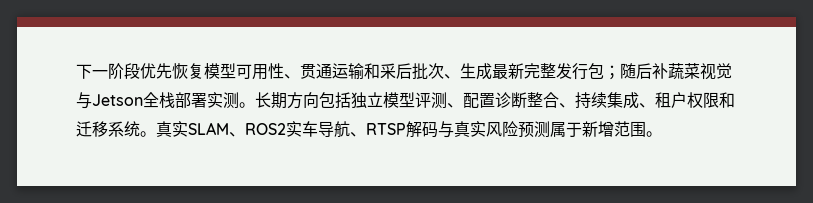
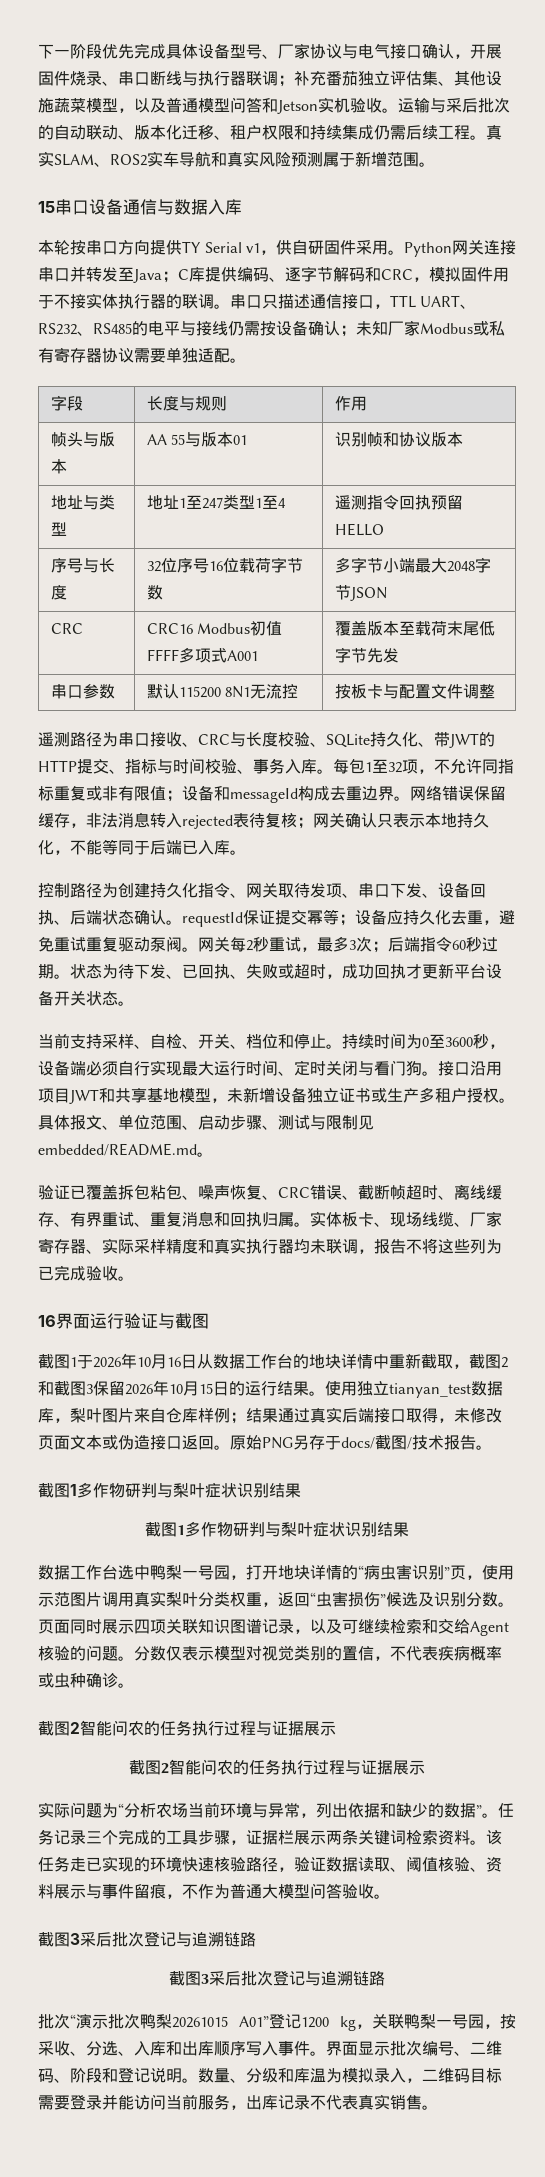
[172,63,732,80] [76,92,735,109] [76,121,140,137] 恢复模型可用性、贯通运输和采后批次、生成最新完整发行包；随后补蔬菜视觉与Jetson全栈部署实测。长期方向包括独立模型评测、配置诊断整合、持续集成、租户权限和迁移系统 -> [134,43,502,59] [38,71,502,87] [38,97,510,114] [38,125,470,140] 完成具体设备型号、厂家协议与电气接口确认，开展固件烧录、串口断线与执行器联调；补充番茄独立评估集、其他设施蔬菜模型，以及普通模型问答和Jetson实机验收。运输与采后批次的自动联动、版本化迁移、租户权限和持续集成仍需后续工程
[350,121,454,138] 、RTSP解码与 -> [211,152,227,167] 和
(662, 134) none -> [38,199,242,215] [38,240,516,257] [38,266,509,283] [38,293,477,309] [38,320,505,337] [38,347,246,363] [50,395,83,411] [146,396,227,411] [334,396,367,411] [50,432,115,447] [50,459,67,474] [146,432,247,447] [334,432,463,447] [50,494,115,510] [50,522,67,536] [146,494,286,510] [334,495,463,510] [334,523,384,536] [50,558,115,573] [50,585,67,600] [146,557,303,573] [146,585,163,600] [334,557,491,573] [334,585,387,601] [50,623,83,634] [146,621,282,636] [146,647,258,663] [334,621,495,636] [334,647,399,663] [50,684,115,699] [146,684,298,699] [334,684,495,699] [38,731,495,748] [38,758,514,774] [38,785,506,803] [38,812,489,829] [38,839,246,855] [38,882,486,898] [38,909,515,927] [38,936,498,953] [38,963,502,979] [38,990,134,1006] [38,1033,505,1049] [38,1060,502,1076] [38,1087,515,1104] [38,1114,374,1130] [38,1143,213,1157] [38,1184,502,1200] [38,1211,502,1227] [38,1238,502,1254] [38,1265,134,1281] [38,1313,209,1329] [38,1353,508,1369] [38,1380,503,1398] [38,1407,502,1424] [38,1435,492,1450] [38,1482,301,1498] [145,1521,409,1537] [38,1564,514,1580] [38,1591,514,1607] [38,1618,509,1636] [38,1645,502,1661] [38,1673,134,1688] [38,1720,336,1736] [129,1759,425,1775] [38,1802,514,1818] [38,1829,502,1845] [38,1856,502,1872] [38,1883,390,1899] [38,1931,256,1947] [169,1970,385,1986] [38,2013,516,2031] [38,2040,502,2056] [38,2067,502,2083] [38,2094,438,2110] // 15串口设备通信与数据入库 // 本轮按串口方向提供TY Serial v1，供自研固件采用。Python网关连接串口并转发至Java；C库提供编码、逐字节解码和CRC，模拟固件用于不接实体执行器的联调。串口只描述通信接口，TTL UART、RS232、RS485的电平与接线仍需按设备确认；未知厂家Modbus或私有寄存器协议需要单独适配。 // 字段 | 长度与规则 | 作用 // 帧头与版本 | AA 55与版本01 | 识别帧和协议版本 // 地址与类型 | 地址1至247类型1至4 | 遥测指令回执预留HELLO // 序号与长度 | 32位序号16位载荷字节数 | 多字节小端最大2048字节JSON // CRC | CRC16 Modbus初值FFFF多项式A001 | 覆盖版本至载荷末尾低字节先发 // 串口参数 | 默认115200 8N1无流控 | 按板卡与配置文件调整 // 遥测路径为串口接收、CRC与长度校验、SQLite持久化、带JWT的HTTP提交、指标与时间校验、事务入库。每包1至32项，不允许同指标重复或非有限值；设备和messageId构成去重边界。网络错误保留缓存，非法消息转入rejected表待复核；网关确认只表示本地持久化，不能等同于后端已入库。 // 控制路径为创建持久化指令、网关取待发项、串口下发、设备回执、后端状态确认。requestId保证提交幂等；设备应持久化去重，避免重试重复驱动泵阀。网关每2秒重试，最多3次；后端指令60秒过期。状态为待下发、已回执、失败或超时，成功回执才更新平台设备开关状态。 // 当前支持采样、自检、开关、档位和停止。持续时间为0至3600秒，设备端必须自行实现最大运行时间、定时关闭与看门狗。接口沿用项目JWT和共享基地模型，未新增设备独立证书或生产多租户授权。具体报文、单位范围、启动步骤、测试与限制见embedded/README.md。 // 验证已覆盖拆包粘包、噪声恢复、CRC错误、截断帧超时、离线缓存、有界重试、重复消息和回执归属。实体板卡、现场线缆、厂家寄存器、实际采样精度和真实执行器均未联调，报告不将这些列为已完成验收。 // 16界面运行验证与截图 // 截图1于2026年10月16日从数据工作台的地块详情中重新截取，截图2和截图3保留2026年10月15日的运行结果。使用独立tianyan_test数据库，梨叶图片来自仓库样例；结果通过真实后端接口取得，未修改页面文本或伪造接口返回。原始PNG另存于docs/截图/技术报告。 // 截图1多作物研判与梨叶症状识别结果 // 截图1多作物研判与梨叶症状识别结果 // 数据工作台选中鸭梨一号园，打开地块详情的“病虫害识别”页，使用示范图片调用真实梨叶分类权重，返回“虫害损伤”候选及识别分数。页面同时展示四项关联知识图谱记录，以及可继续检索和交给Agent核验的问题。分数仅表示模型对视觉类别的置信，不代表疾病概率或虫种确诊。 // 截图2智能问农的任务执行过程与证据展示 // 截图2智能问农的任务执行过程与证据展示 // 实际问题为“分析农场当前环境与异常，列出依据和缺少的数据”。任务记录三个完成的工具步骤，证据栏展示两条关键词检索资料。该任务走已实现的环境快速核验路径，验证数据读取、阈值核验、资料展示与事件留痕，不作为普通大模型问答验收。 // 截图3采后批次登记与追溯链路 // 截图3采后批次登记与追溯链路 // 批次“演示批次鸭梨20261015 A01”登记1200 kg，关联鸭梨一号园，按采收、分选、入库和出库顺序写入事件。界面显示批次编号、二维码、阶段和登记说明。数量、分级和库温为模拟录入，二维码目标需要登录并能访问当前服务，出库记录不代表真实销售。

